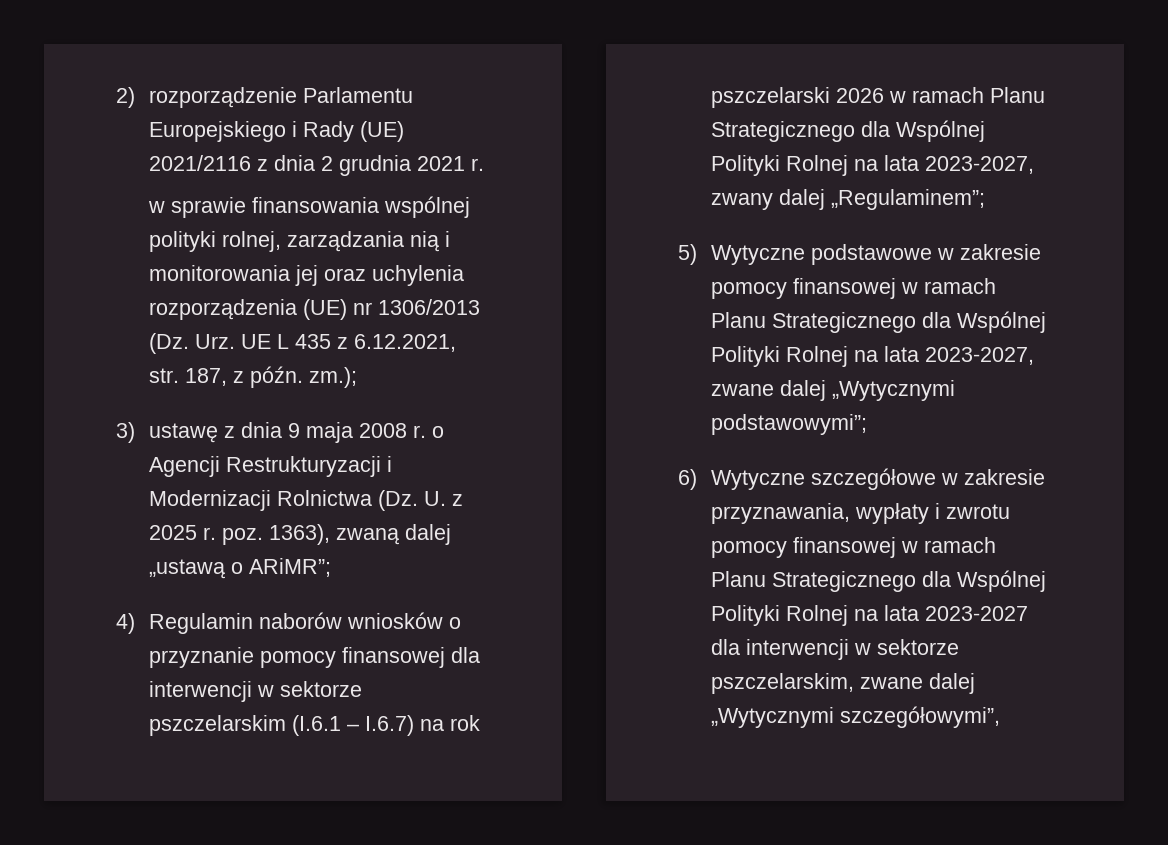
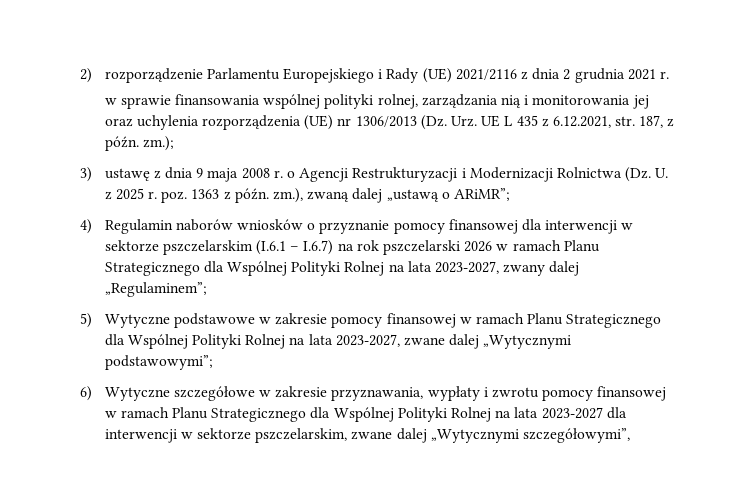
[268,524,330,545] 1363), -> [191,188,304,203] 1363 z późn. zm.),

